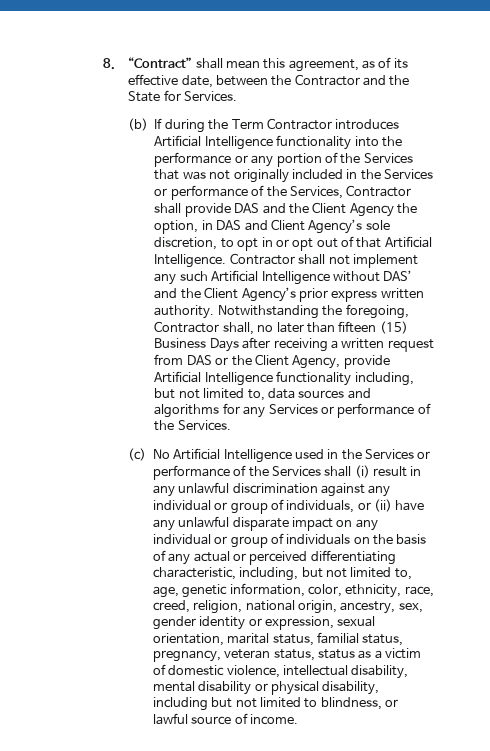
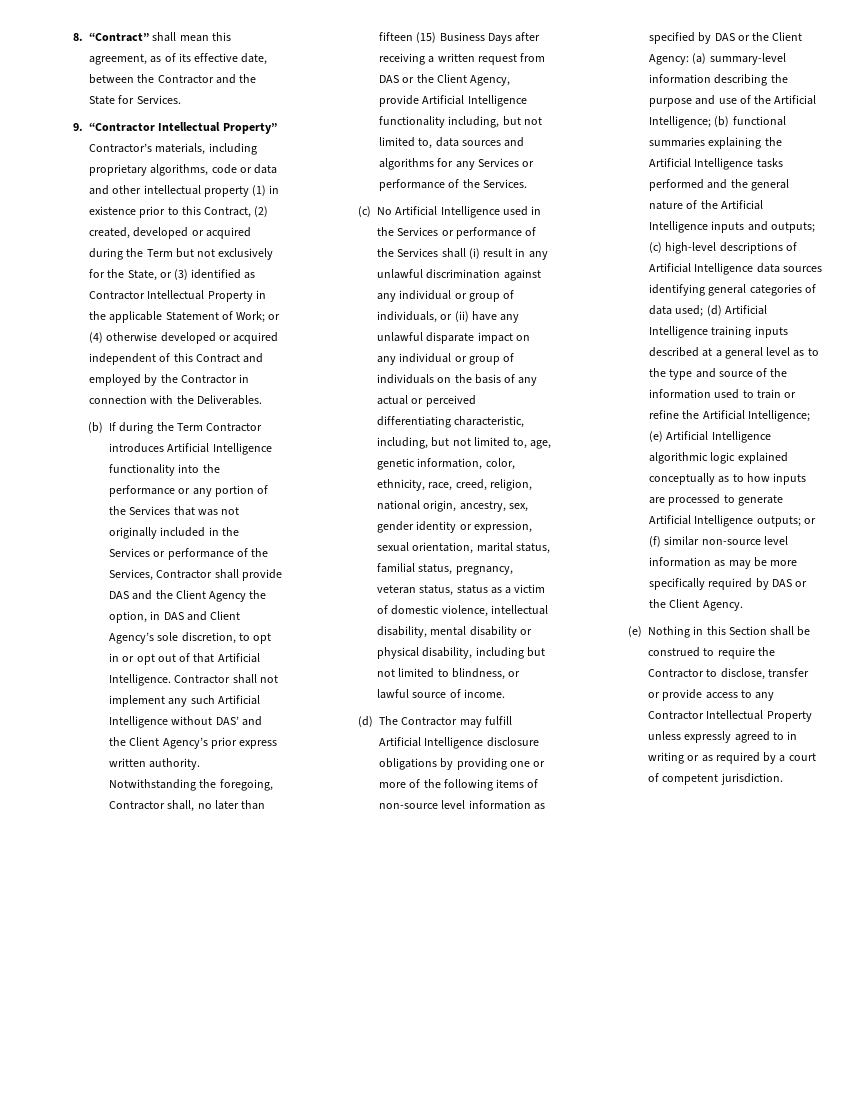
(237, 96) none -> [73,122,277,134] [89,143,257,155] [89,164,278,176] [89,185,280,197] [89,206,269,218] [89,227,251,239] [89,248,274,260] [89,269,256,281] [89,290,266,302] [89,311,281,323] [89,332,279,344] [89,353,264,365] [89,374,250,386] [89,395,262,405] // 9. “Contractor Intellectual Property” Contractor’s materials, including proprietary algorithms, code or data and other intellectual property (1) in existence prior to this Contract, (2) created, developed or acquired during the Term but not exclusively for the State, or (3) identified as Contractor Intellectual Property in the applicable Statement of Work; or (4) otherwise developed or acquired independent of this Contract and employed by the Contractor in connection with the Deliverables.
(298, 719) none -> [358,716,512,728] [379,737,539,749] [379,758,546,770] [379,779,539,791] [379,800,545,810] [649,32,803,44] [649,53,786,65] [649,74,788,86] [649,95,817,107] [649,116,786,128] [649,137,782,149] [649,158,783,170] [649,179,789,191] [649,200,763,210] [649,221,815,233] [649,242,797,254] [649,263,822,275] [649,284,816,296] [649,305,767,317] [649,326,788,338] [649,347,819,359] [649,368,788,380] [649,389,797,399] [649,410,810,422] [649,431,771,443] [649,452,788,464] [649,473,807,485] [649,494,783,506] [649,515,816,527] [649,536,788,547] [649,557,798,569] [649,578,808,590] [649,599,743,611] [628,626,811,638] [648,647,775,659] [648,668,809,680] [648,689,775,701] [648,710,812,722] [648,731,798,743] [648,752,816,764] [648,773,783,785] // (d) The Contractor may fulfill Artificial Intelligence disclosure obligations by providing one or more of the following items of non-source level information as specified by DAS or the Client Agency: (a) summary-level information describing the purpose and use of the Artificial Intelligence; (b) functional summaries explaining the Artificial Intelligence tasks performed and the general nature of the Artificial Intelligence inputs and outputs; (c) high-level descriptions of Artificial Intelligence data sources identifying general categories of data used; (d) Artificial Intelligence training inputs described at a general level as to the type and source of the information used to train or refine the Artificial Intelligence; (e) Artificial Intelligence algorithmic logic explained conceptually as to how inputs are processed to generate Artificial Intelligence outputs; or (f) similar non-source level information as may be more specifically required by DAS or the Client Agency. // (e) Nothing in this Section shall be construed to require the Contractor to disclose, transfer or provide access to any Contractor Intellectual Property unless expressly agreed to in writing or as required by a court of competent jurisdiction.

